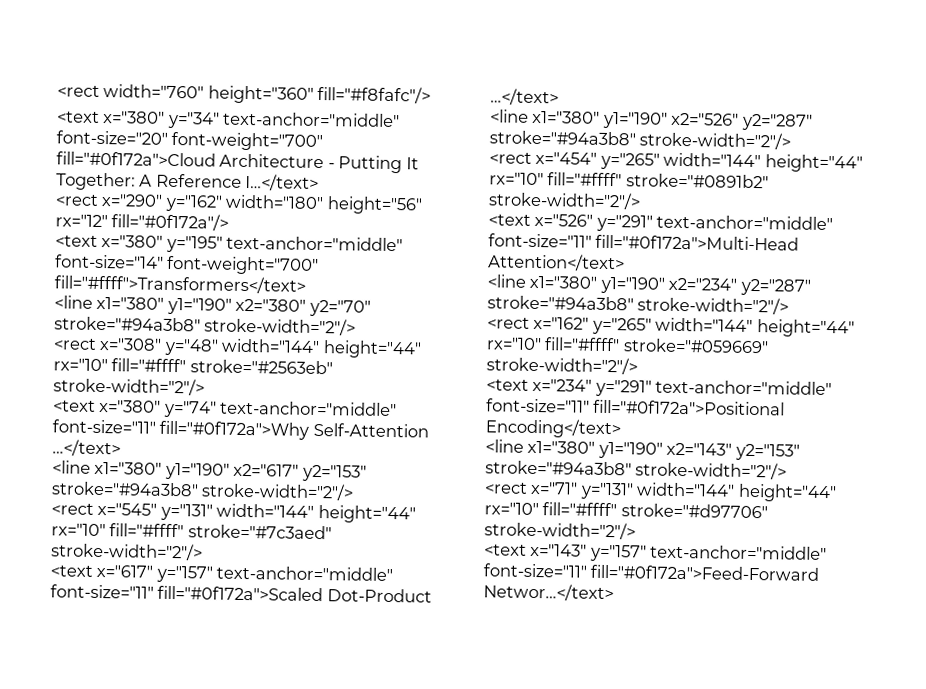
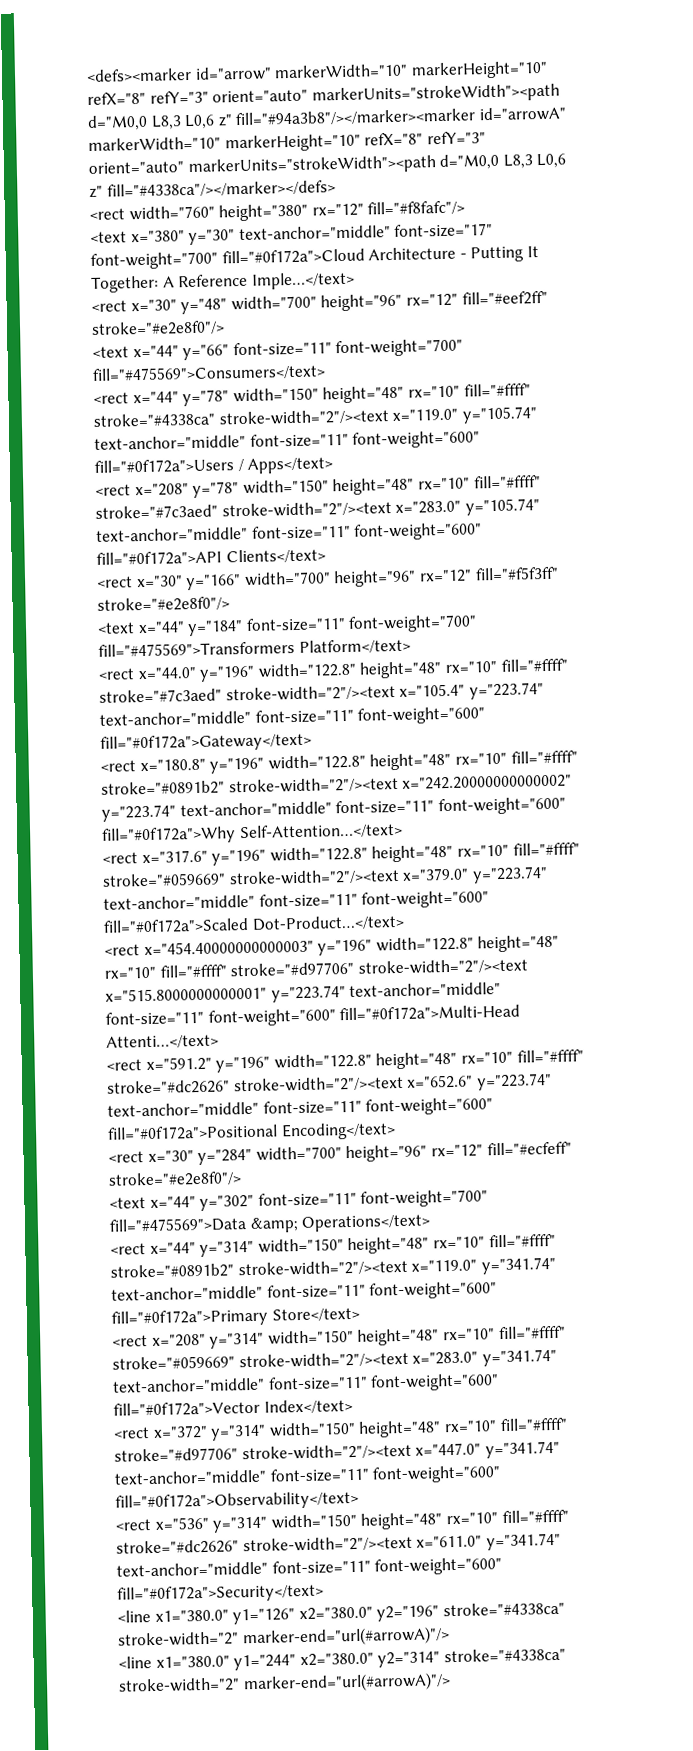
[57,84,314,104] <rect width="760" height="360" -> [86,60,548,83] [87,83,560,105] [87,106,567,131] [88,131,486,153] [88,153,567,177] [89,180,336,198] [89,203,364,222] <defs><marker id="arrow" markerWidth="10" markerHeight="10" refX="8" refY="3" orient="auto" markerUnits="strokeWidth"><path d="M0,0 L8,3 L0,6 z" fill="#94a3b8"/></marker><marker id="arrowA" markerWidth="10" markerHeight="10" refX="8" refY="3" orient="auto" markerUnits="strokeWidth"><path d="M0,0 L8,3 L0,6 z" fill="#4338ca"/></marker></defs> // <rect width="760" height="380" rx="12"
[166,111,401,129] [56,130,168,145] y="34" text-anchor="middle" font-size="20" -> [188,222,494,246] y="30" text-anchor="middle" font-size="17"
[245,173,320,192] [55,194,423,215] [55,213,230,231] [55,235,404,253] [55,254,320,276] [54,274,306,294] [54,295,371,317] [54,316,357,336] [53,337,422,359] [53,358,333,375] [53,377,205,396] [53,399,398,418] [52,419,429,440] [52,439,121,457] [52,460,367,482] [51,481,355,501] [51,502,416,524] [51,523,332,540] [51,542,203,561] [50,564,394,583] [50,584,432,603] [490,88,559,106] [490,109,813,131] [489,130,792,150] [489,151,863,173] [489,172,769,189] [488,191,641,210] [488,213,834,232] [488,233,800,251] [488,253,625,272] [487,274,811,296] [487,295,790,315] [487,316,855,338] [486,337,769,354] [486,356,638,375] [486,378,833,397] [486,398,786,416] [485,418,621,439] [485,439,800,461] [485,460,788,480] [484,481,837,503] [484,502,768,519] [484,521,636,540] [484,543,828,562] [483,563,820,581] [483,583,614,602] I…</text> // <rect x="290" y="162" width="180" height="56" rx="12" fill="#0f172a"/> // <text x="380" y="195" text-anchor="middle" font-size="14" font-weight="700" fill="#ffff">Transformers</text> // <line x1="380" y1="190" x2="380" y2="70" stroke="#94a3b8" stroke-width="2"/> // <rect x="308" y="48" width="144" height="44" rx="10" fill="#ffff" stroke="#2563eb" stroke-width="2"/> // <text x="380" y="74" text-anchor="middle" font-size="11" fill="#0f172a">Why Self-Attention …</text> // <line x1="380" y1="190" x2="617" y2="153" stroke="#94a3b8" stroke-width="2"/> // <rect x="545" y="131" width="144" height="44" rx="10" fill="#ffff" stroke="#7c3aed" stroke-width="2"/> // <text x="617" y="157" text-anchor="middle" font-size="11" fill="#0f172a">Scaled Dot-Product …</text> // <line x1="380" y1="190" x2="526" y2="287" stroke="#94a3b8" stroke-width="2"/> // <rect x="454" y="265" width="144" height="44" rx="10" fill="#ffff" stroke="#0891b2" stroke-width="2"/> // <text x="526" y="291" text-anchor="middle" font-size="11" fill="#0f172a">Multi-Head Attention</text> // <line x1="380" y1="190" x2="234" y2="287" stroke="#94a3b8" stroke-width="2"/> // <rect x="162" y="265" width="144" height="44" rx="10" fill="#ffff" stroke="#059669" stroke-width="2"/> // <text x="234" y="291" text-anchor="middle" font-size="11" fill="#0f172a">Positional Encoding</text> // <line x1="380" y1="190" x2="143" y2="153" stroke="#94a3b8" stroke-width="2"/> // <rect x="71" y="131" width="144" height="44" rx="10" fill="#ffff" stroke="#d97706" stroke-width="2"/> // <text x="143" y="157" text-anchor="middle" font-size="11" fill="#0f172a">Feed-Forward Networ…</text> -> [251,271,355,290] [91,290,548,315] [91,320,225,336] [92,338,464,361] [92,364,326,382] [93,383,531,407] [93,406,538,427] [94,430,481,450] [94,457,334,474] [95,475,541,498] [95,498,540,519] [96,522,483,542] [96,548,326,566] [97,566,559,591] [97,596,230,612] [97,614,478,637] [98,638,411,657] [98,658,568,682] [99,682,544,703] [99,706,486,726] [100,732,312,753] [100,750,578,774] [101,774,573,796] [101,796,566,822] [102,822,403,845] [102,842,580,866] [102,866,548,887] [103,890,490,910] [103,914,405,934] [104,934,560,956] [104,958,528,979] [105,981,502,1003] [105,1004,521,1027] [106,1034,219,1049] [106,1049,584,1073] [107,1072,552,1095] [107,1097,494,1117] [107,1122,396,1141] [108,1141,572,1166] [108,1171,242,1187] [109,1189,489,1211] [109,1214,432,1233] [110,1233,556,1257] [110,1256,556,1279] [111,1281,498,1301] [111,1307,360,1328] [112,1325,566,1349] [112,1348,557,1370] [113,1373,500,1393] [113,1398,353,1417] [113,1417,568,1441] [114,1440,560,1462] [114,1465,502,1485] [115,1490,359,1512] [115,1509,569,1533] [116,1532,561,1555] [116,1557,503,1577] [117,1583,324,1604] [117,1601,565,1625] [118,1626,450,1648] [118,1647,566,1671] [118,1672,451,1694] Imple…</text> // <rect x="30" y="48" width="700" height="96" rx="12" fill="#eef2ff" stroke="#e2e8f0"/> // <text x="44" y="66" font-size="11" font-weight="700" fill="#475569">Consumers</text> // <rect x="44" y="78" width="150" height="48" rx="10" fill="#ffff" stroke="#4338ca" stroke-width="2"/><text x="119.0" y="105.74" text-anchor="middle" font-size="11" font-weight="600" fill="#0f172a">Users / Apps</text> // <rect x="208" y="78" width="150" height="48" rx="10" fill="#ffff" stroke="#7c3aed" stroke-width="2"/><text x="283.0" y="105.74" text-anchor="middle" font-size="11" font-weight="600" fill="#0f172a">API Clients</text> // <rect x="30" y="166" width="700" height="96" rx="12" fill="#f5f3ff" stroke="#e2e8f0"/> // <text x="44" y="184" font-size="11" font-weight="700" fill="#475569">Transformers Platform</text> // <rect x="44.0" y="196" width="122.8" height="48" rx="10" fill="#ffff" stroke="#7c3aed" stroke-width="2"/><text x="105.4" y="223.74" text-anchor="middle" font-size="11" font-weight="600" fill="#0f172a">Gateway</text> // <rect x="180.8" y="196" width="122.8" height="48" rx="10" fill="#ffff" stroke="#0891b2" stroke-width="2"/><text x="242.20000000000002" y="223.74" text-anchor="middle" font-size="11" font-weight="600" fill="#0f172a">Why Self-Attention…</text> // <rect x="317.6" y="196" width="122.8" height="48" rx="10" fill="#ffff" stroke="#059669" stroke-width="2"/><text x="379.0" y="223.74" text-anchor="middle" font-size="11" font-weight="600" fill="#0f172a">Scaled Dot-Product…</text> // <rect x="454.40000000000003" y="196" width="122.8" height="48" rx="10" fill="#ffff" stroke="#d97706" stroke-width="2"/><text x="515.8000000000001" y="223.74" text-anchor="middle" font-size="11" font-weight="600" fill="#0f172a">Multi-Head Attenti…</text> // <rect x="591.2" y="196" width="122.8" height="48" rx="10" fill="#ffff" stroke="#dc2626" stroke-width="2"/><text x="652.6" y="223.74" text-anchor="middle" font-size="11" font-weight="600" fill="#0f172a">Positional Encoding</text> // <rect x="30" y="284" width="700" height="96" rx="12" fill="#ecfeff" stroke="#e2e8f0"/> // <text x="44" y="302" font-size="11" font-weight="700" fill="#475569">Data &amp; Operations</text> // <rect x="44" y="314" width="150" height="48" rx="10" fill="#ffff" stroke="#0891b2" stroke-width="2"/><text x="119.0" y="341.74" text-anchor="middle" font-size="11" font-weight="600" fill="#0f172a">Primary Store</text> // <rect x="208" y="314" width="150" height="48" rx="10" fill="#ffff" stroke="#059669" stroke-width="2"/><text x="283.0" y="341.74" text-anchor="middle" font-size="11" font-weight="600" fill="#0f172a">Vector Index</text> // <rect x="372" y="314" width="150" height="48" rx="10" fill="#ffff" stroke="#d97706" stroke-width="2"/><text x="447.0" y="341.74" text-anchor="middle" font-size="11" font-weight="600" fill="#0f172a">Observability</text> // <rect x="536" y="314" width="150" height="48" rx="10" fill="#ffff" stroke="#dc2626" stroke-width="2"/><text x="611.0" y="341.74" text-anchor="middle" font-size="11" font-weight="600" fill="#0f172a">Security</text> // <line x1="380.0" y1="126" x2="380.0" y2="196" stroke="#4338ca" stroke-width="2" marker-end="url(#arrowA)"/> // <line x1="380.0" y1="244" x2="380.0" y2="314" stroke="#4338ca" stroke-width="2" marker-end="url(#arrowA)"/>

